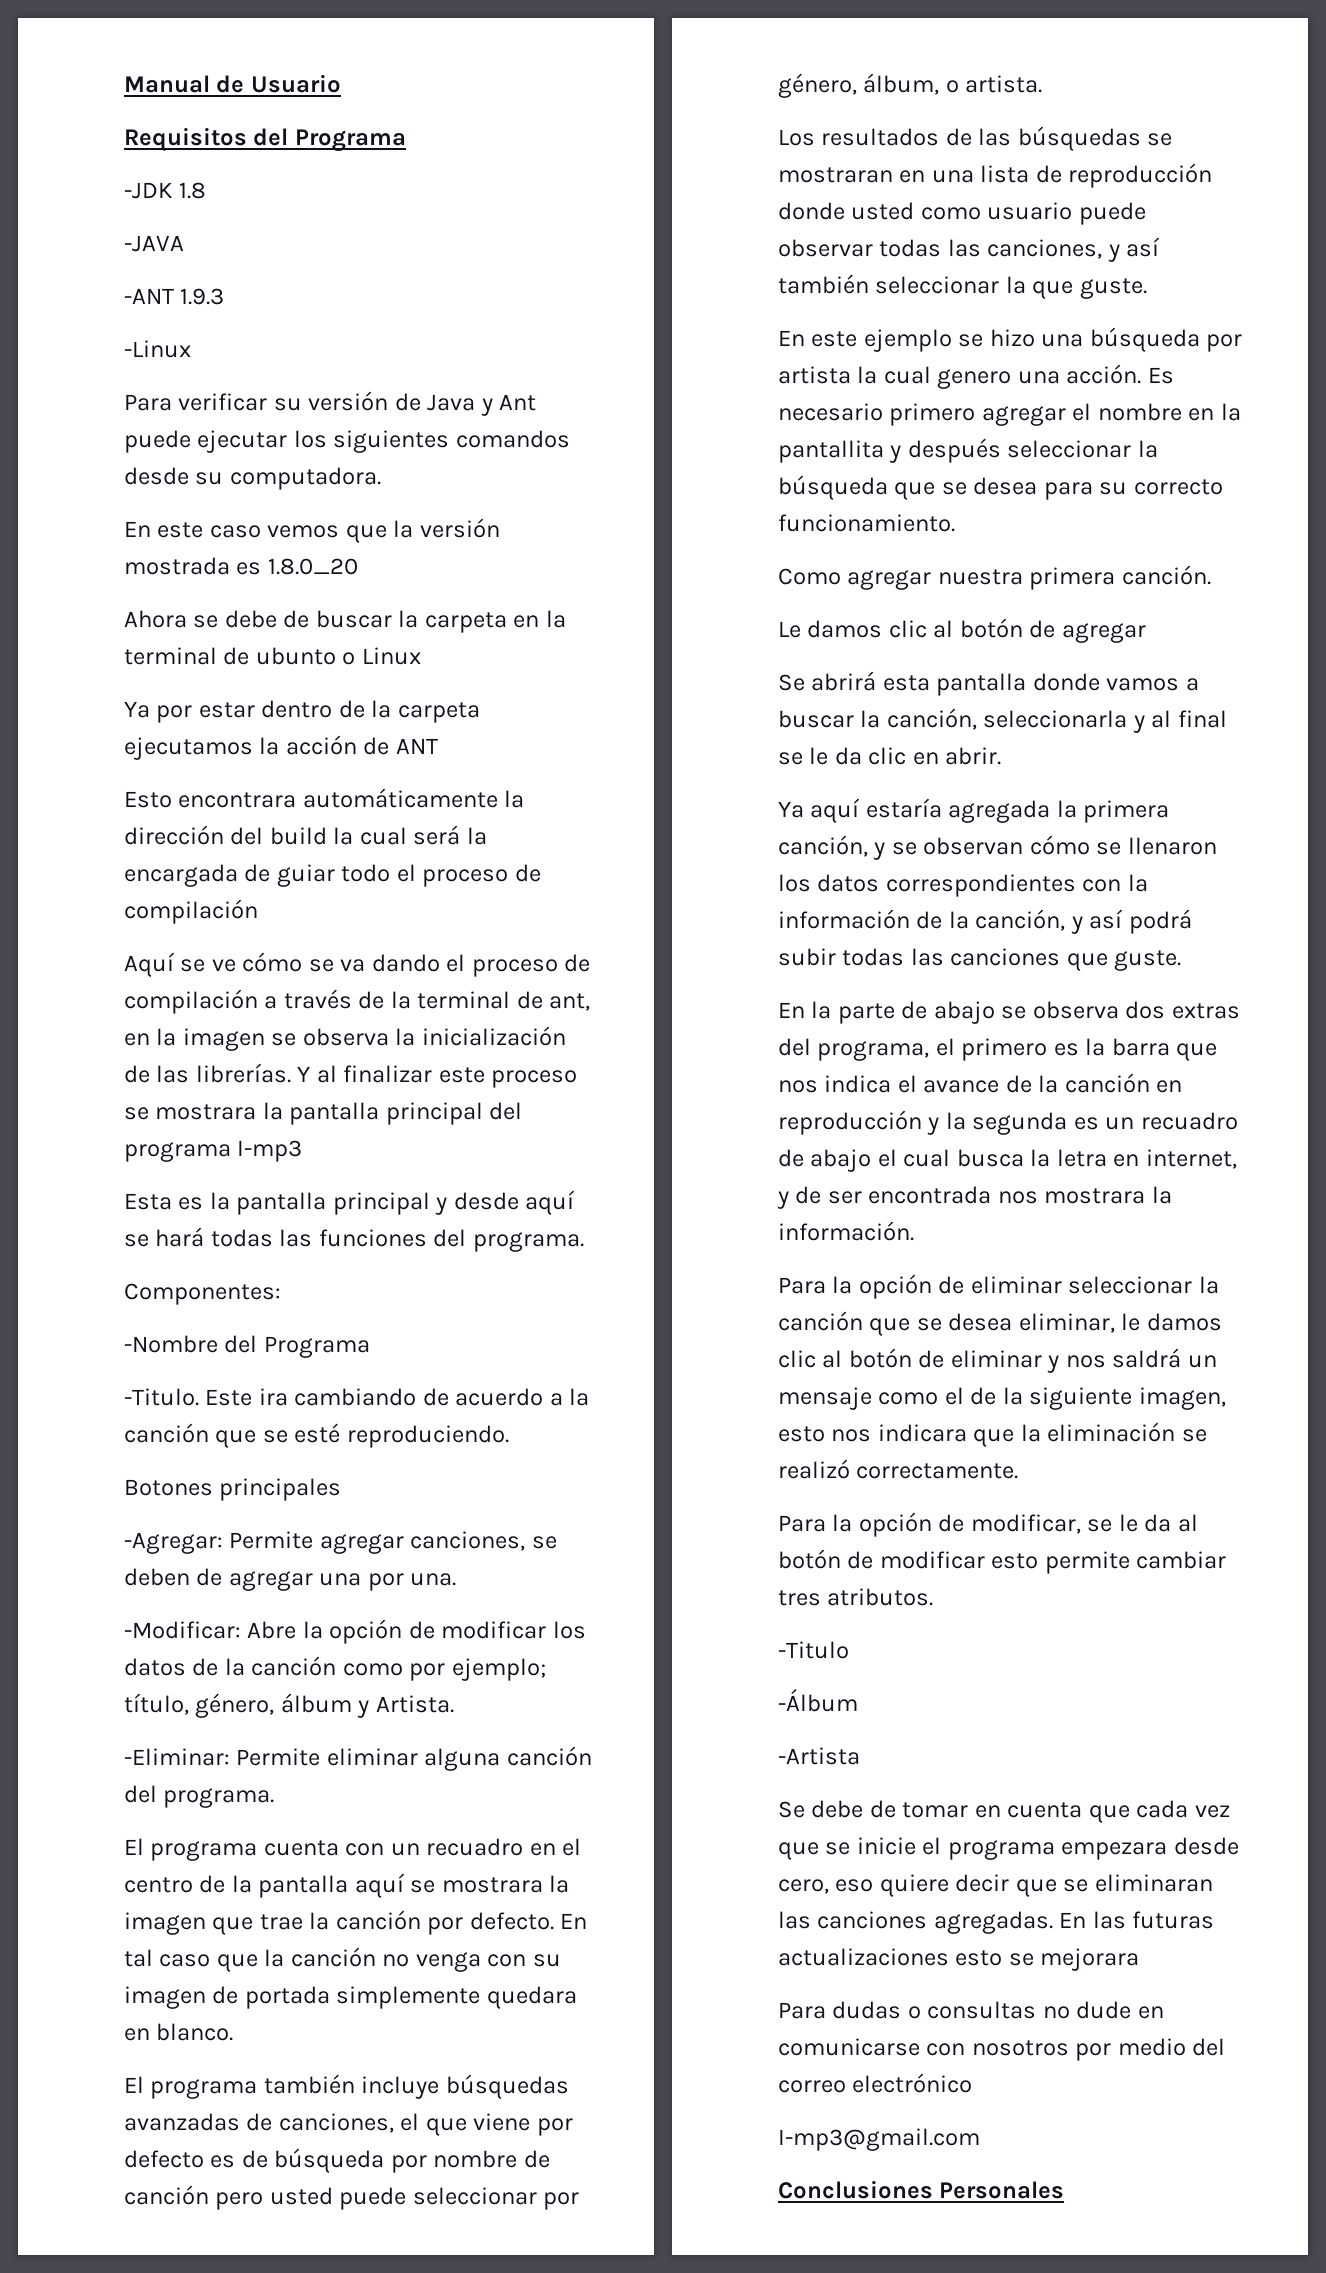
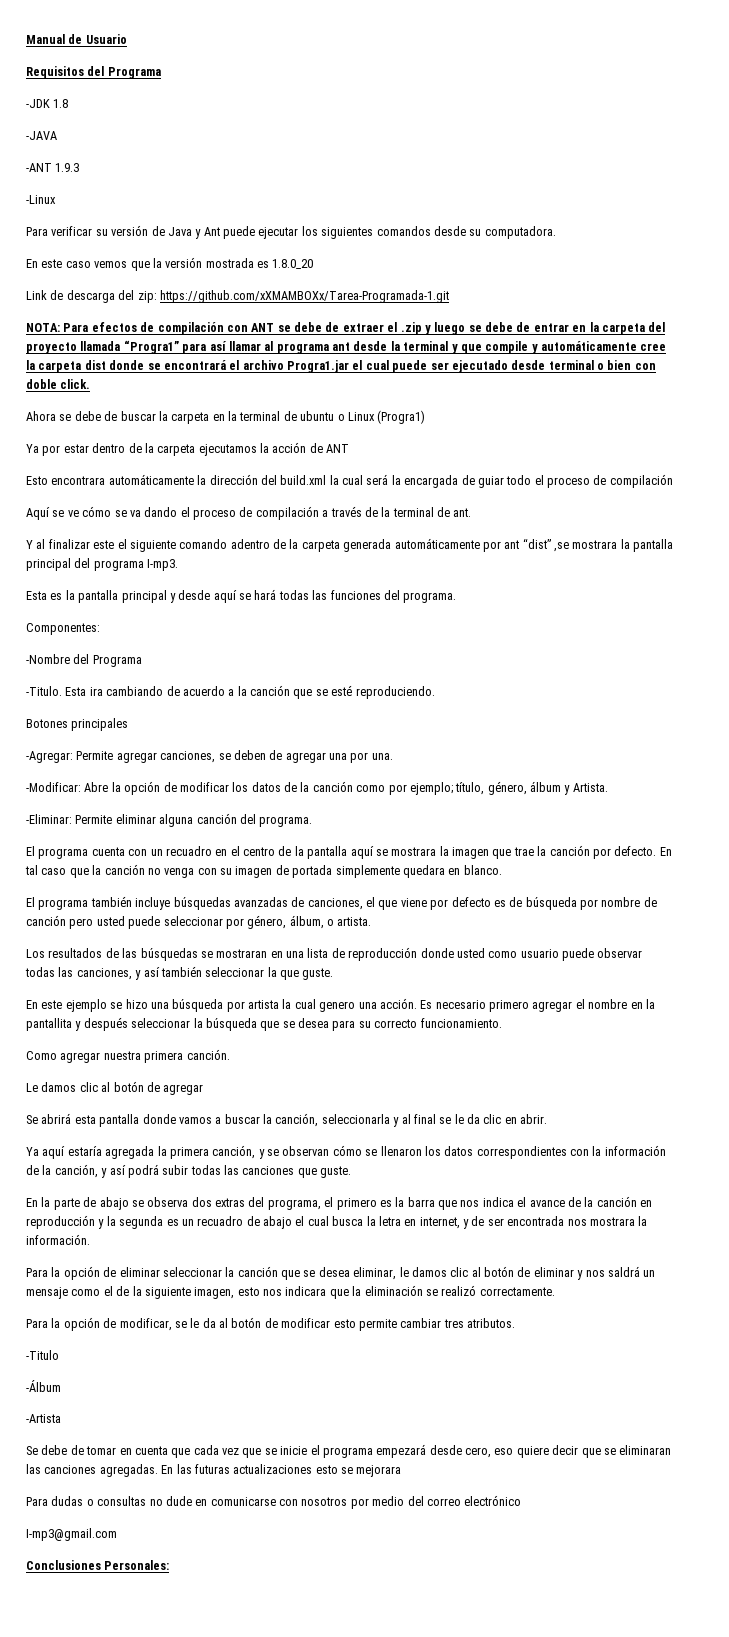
(358, 566) none -> [26,290,449,303] [26,322,666,335] [26,340,667,354] [26,360,656,373] [26,379,91,389] // Link de descarga del zip: https://github.com/xXMAMBOXx/Tarea-Programada-1.git // NOTA: Para efectos de compilación con ANT se debe de extraer el .zip y luego se debe de entrar en la carpeta del proyecto llamada “Progra1” para así llamar al programa ant desde la terminal y que compile y automáticamente cree la carpeta dist donde se encontrará el archivo Progra1.jar el cual puede ser ejecutado desde terminal o bien con doble click.
[255,647,336,665] ubunto -> [300,411,335,421] ubuntu
(421, 656) none -> [377,410,426,424] (Progra1)
[269,827,327,845] build -> [280,475,327,485] build.xml
[549,993,591,1011] [124,1026,566,1051] [124,1063,578,1088] [124,1107,149,1120] ant, en la imagen se observa la inicialización de las librerías. Y al finalizar este proceso se -> [453,508,472,517] [26,538,569,552] ant. // Y al finalizar este el siguiente comando adentro de la carpeta generada automáticamente por ant “dist” ,se
[237,1140,303,1162] I-mp3 -> [147,559,179,571] I-mp3.
[205,1389,253,1406] Este -> [65,687,87,696] Esta
[1061,1842,1168,1860] empezara -> [376,1444,427,1458] empezará
[939,2181,1065,2199] Personales -> [104,1560,170,1570] Personales:

